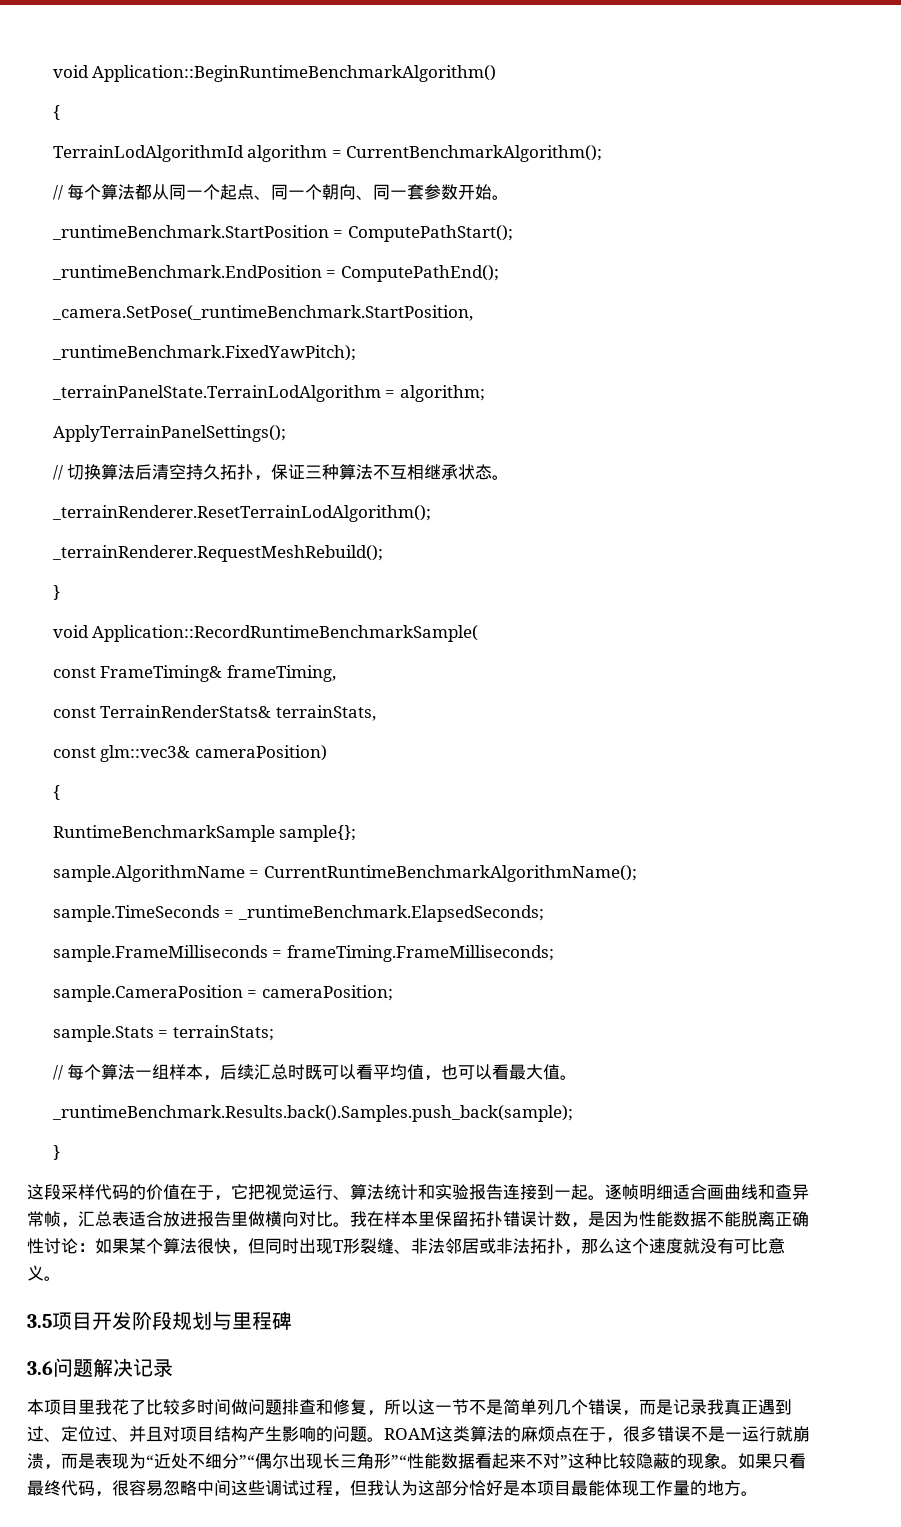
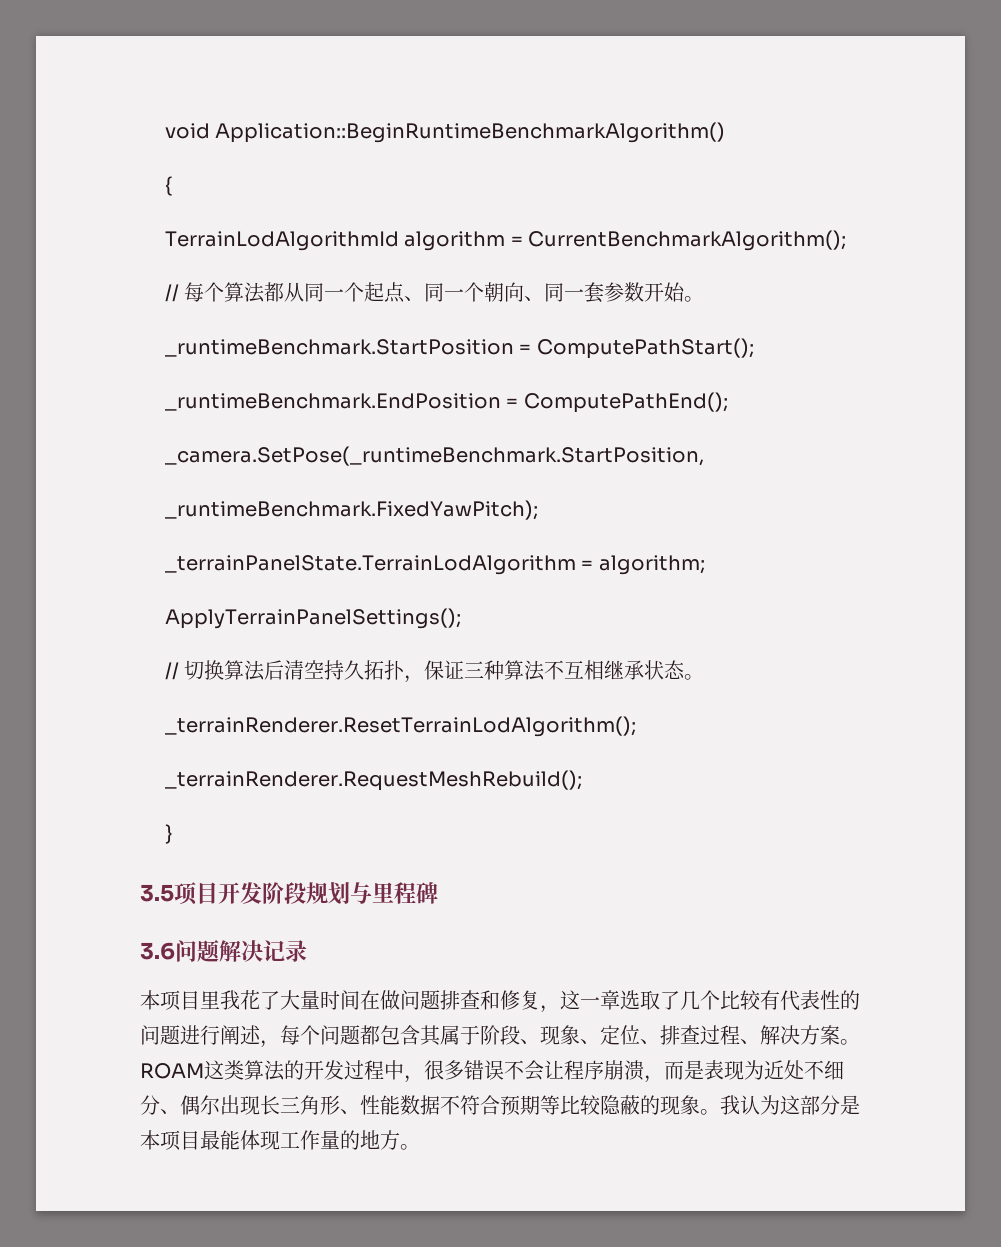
[52,625,479,642] [52,665,336,682] [52,705,376,721] [52,745,327,762] [52,785,60,800] [52,825,357,842] [52,865,637,882] [52,905,544,922] [52,945,554,962] [52,985,393,1002] [52,1025,274,1042] [52,1064,578,1081] [51,1105,573,1122] [52,1145,60,1160] [27,1184,809,1201] [27,1211,809,1228] [27,1238,785,1255] [27,1265,61,1281] // void Application::RecordRuntimeBenchmarkSample( // const FrameTiming& frameTiming, // const TerrainRenderStats& terrainStats, // const glm::vec3& cameraPosition) // { // RuntimeBenchmarkSample sample{}; // sample.AlgorithmName = CurrentRuntimeBenchmarkAlgorithmName(); // sample.TimeSeconds = _runtimeBenchmark.ElapsedSeconds; // sample.FrameMilliseconds = frameTiming.FrameMilliseconds; // sample.CameraPosition = cameraPosition; // sample.Stats = terrainStats; // // 每个算法一组样本，后续汇总时既可以看平均值，也可以看最大值。 // _runtimeBenchmark.Results.back().Samples.push_back(sample); // } // 这段采样代码的价值在于，它把视觉运行、算法统计和实验报告连接到一起。逐帧明细适合画曲线和查异常帧，汇总表适合放进报告里做横向对比。我在样本里保留拓扑错误计数，是因为性能数据不能脱离正确性讨论：如果某个算法很快，但同时出现T形裂缝、非法邻居或非法拓扑，那么这个速度就没有可比意义。 -> (173, 834) none
[146,1399,231,1415] 比较多时间 -> [280,990,380,1010] 大量时间在
[384,1399,792,1416] [27,1426,367,1442] 所以这一节不是简单列几个错误，而是记录我真正遇到过、定位过、并且对项目结构产生影响的问题 -> [560,990,860,1011] [140,1025,840,1048] 这一章选取了几个比较有代表性的问题进行阐述，每个问题都包含其属于阶段、现象、定位、排查过程、解决方案
[521,1426,606,1442] 麻烦点在于 -> [304,1060,404,1080] 开发过程中
[708,1426,793,1442] 是一运行就 -> [524,1060,604,1081] 会让程序
[146,1455,154,1467] “ -> (764, 1070) none
[239,1455,255,1467] ”“ -> [160,1109,180,1114] 、
[391,1452,806,1469] [27,1479,367,1497] ”“性能数据看起来不对”这种比较隐蔽的现象。如果只看最终代码，很容易忽略中间这些调试过程，但 -> [340,1095,720,1116] 、性能数据不符合预期等比较隐蔽的现象。
[469,1480,503,1496] 恰好 -> (840, 1105) none

